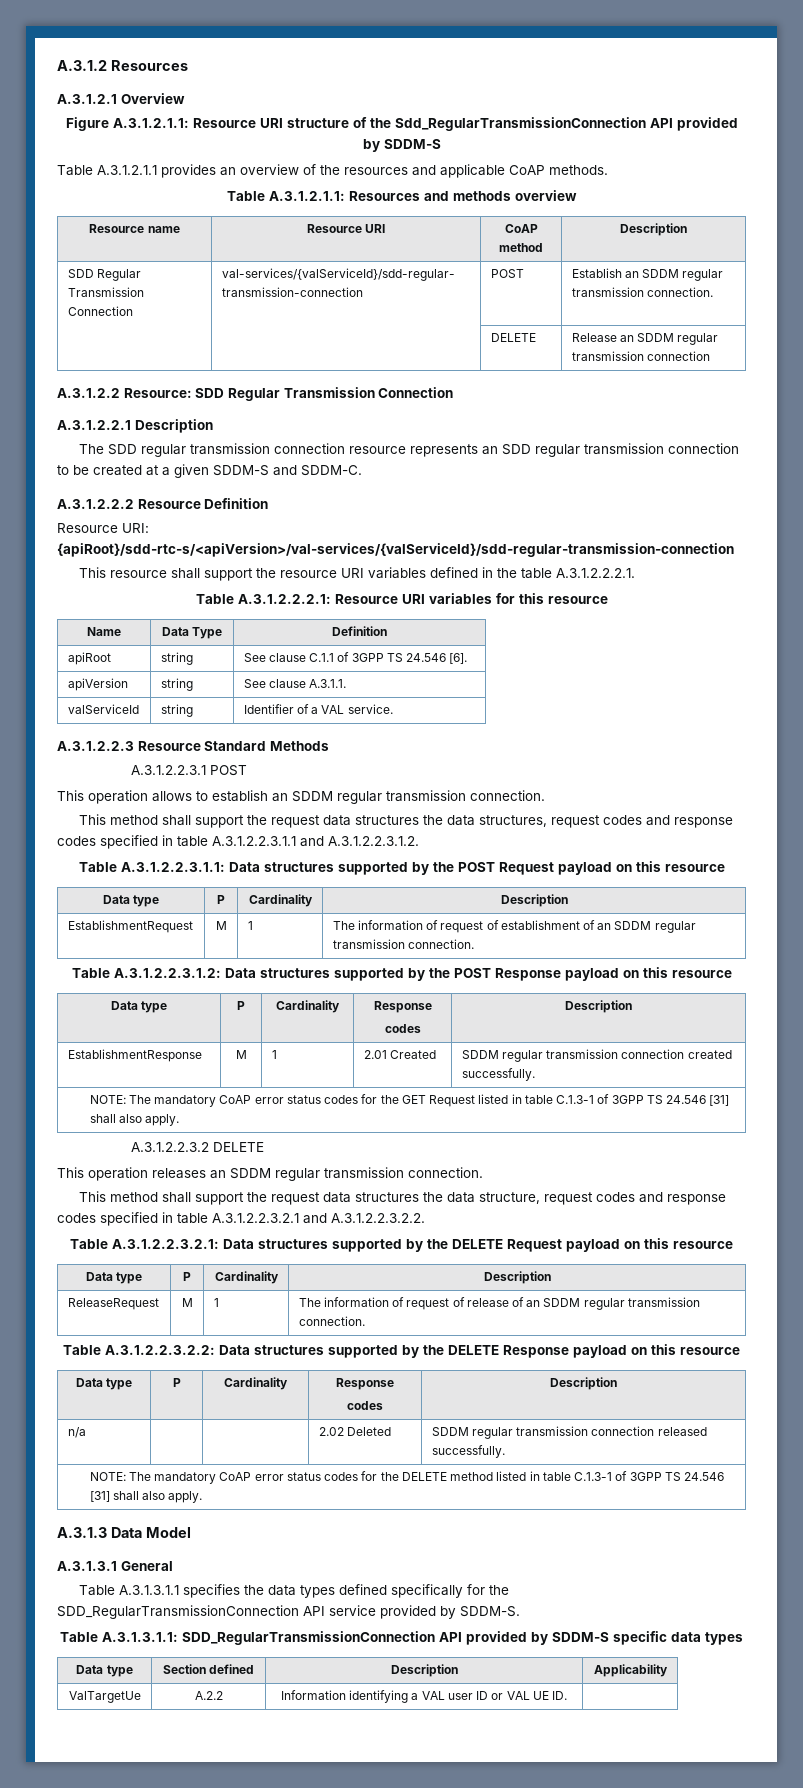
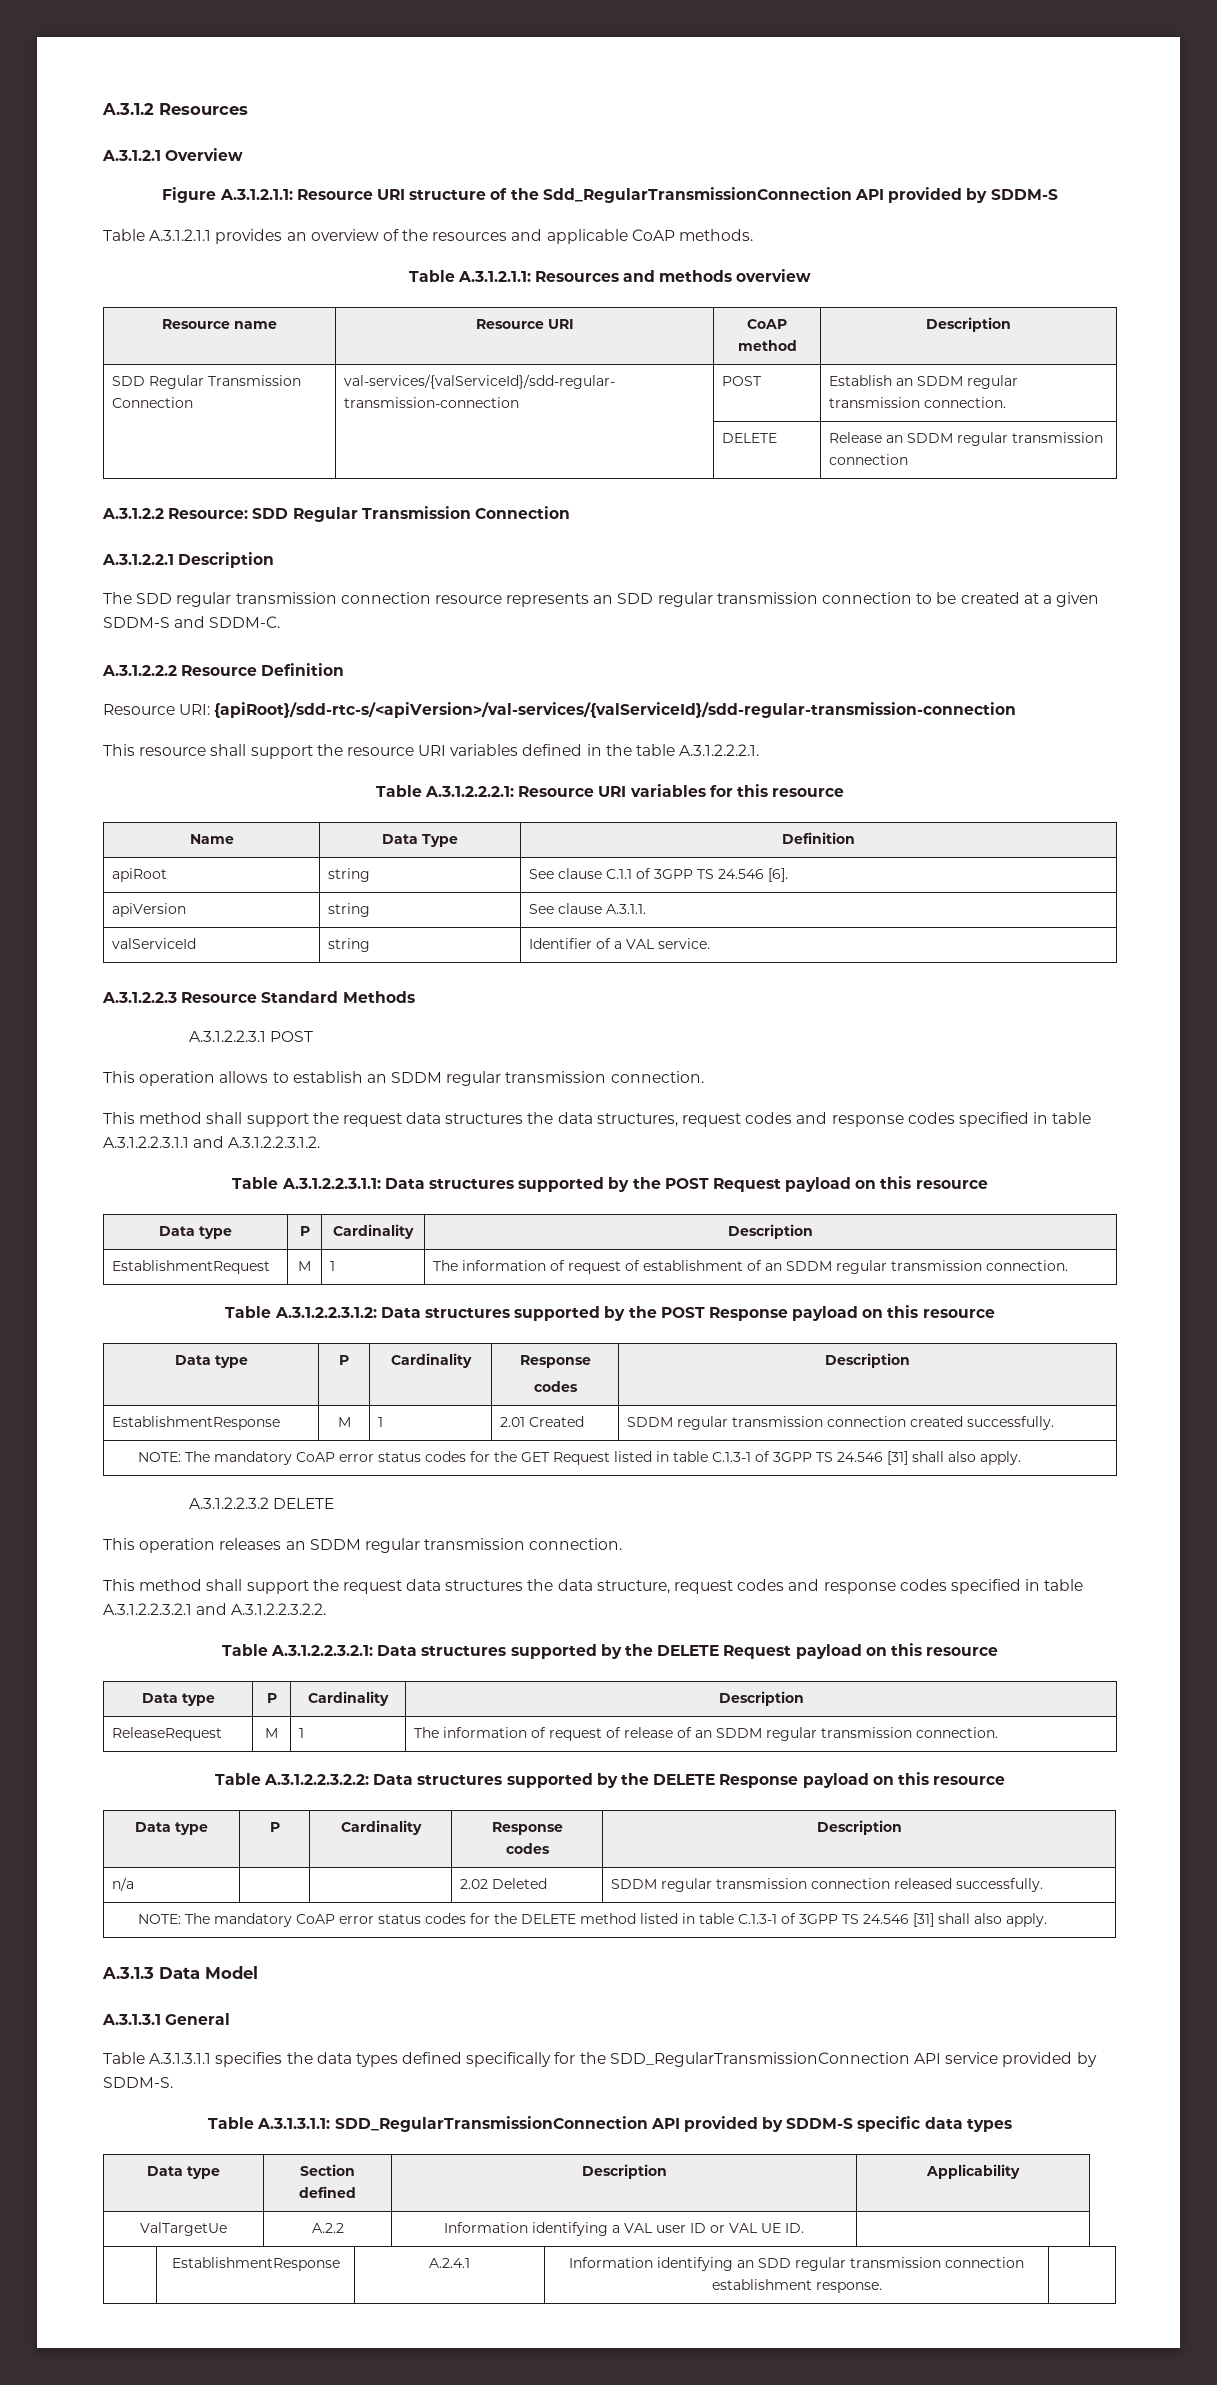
(568, 1695) none -> [171,2257,340,2271] [429,2258,470,2268] [569,2257,1024,2271] [711,2279,882,2293] // | EstablishmentResponse | A.2.4.1 | Information identifying an SDD regular transmission connection establishment response. |

